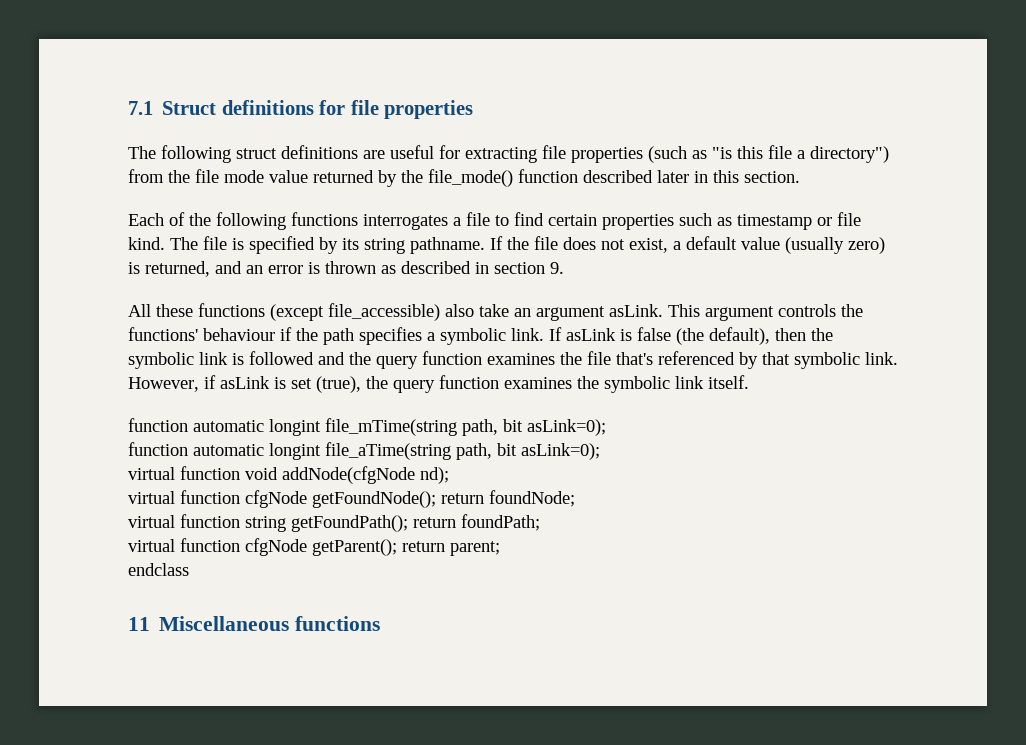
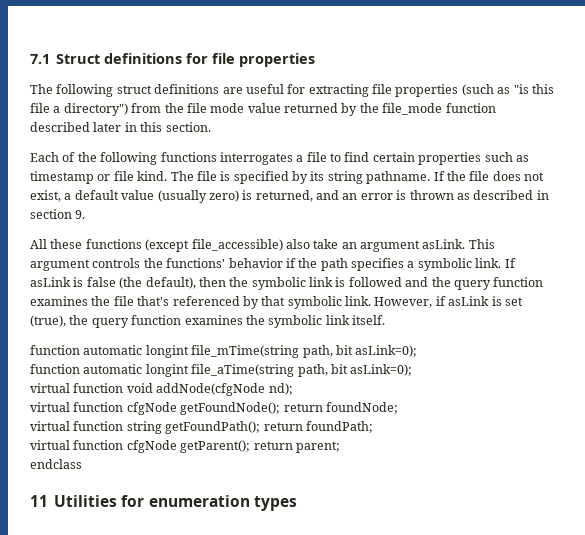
[428,169,513,187] file_mode() -> [382,103,443,115] file_mode
[203,328,275,341] behaviour -> [228,258,283,268] behavior
[159,616,381,631] Miscellaneous functions -> [54,495,297,511] Utilities for enumeration types

